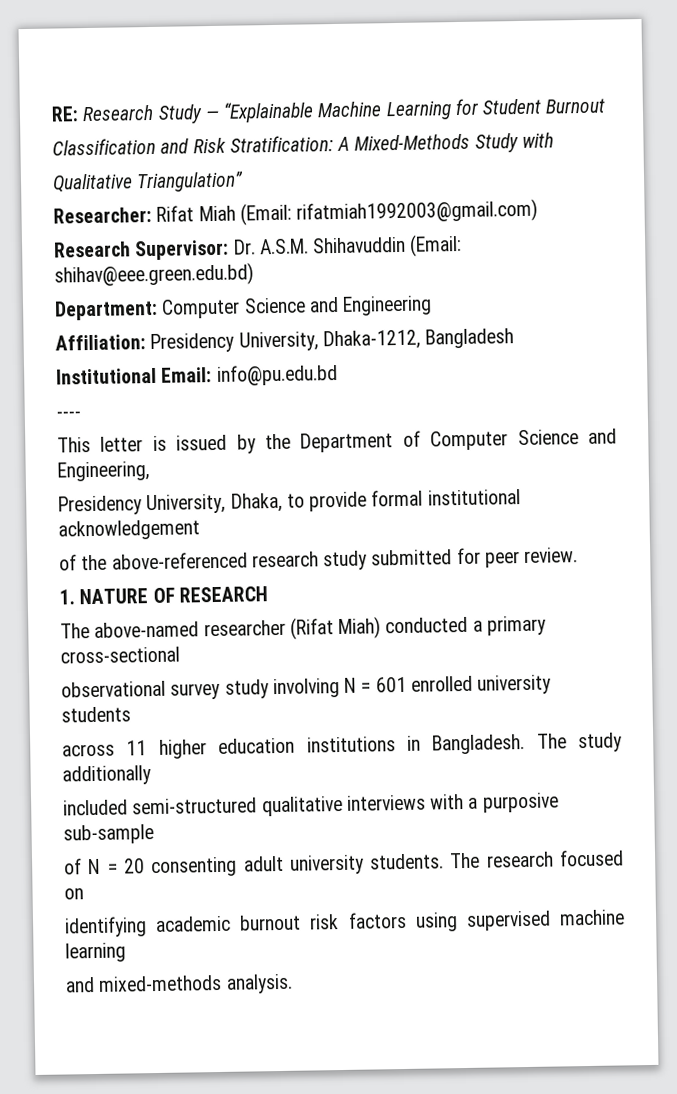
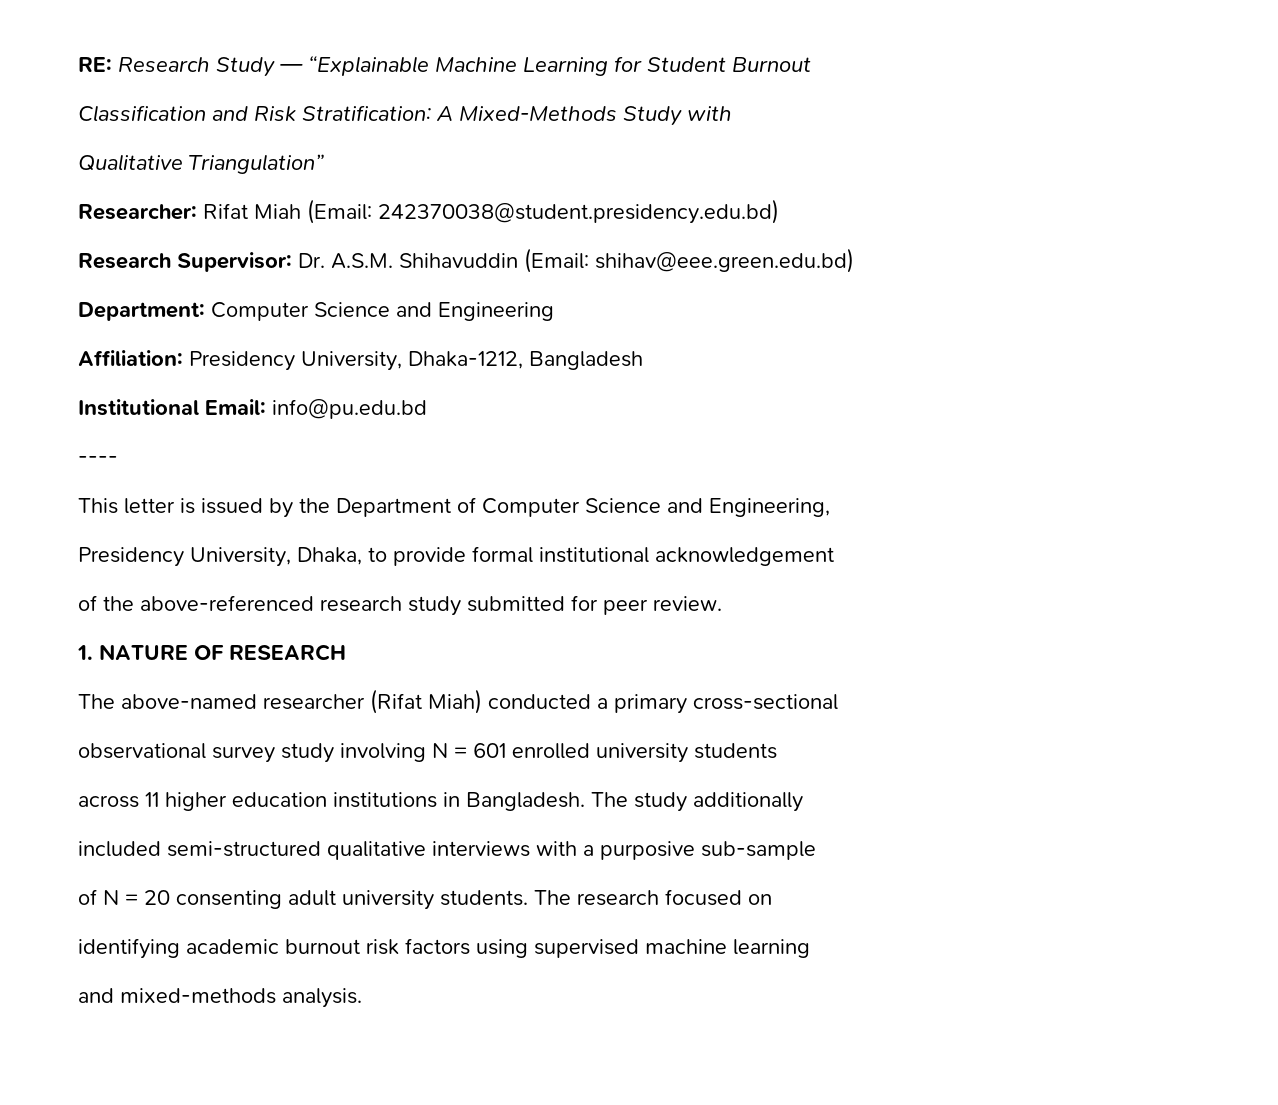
[296,198,539,225] rifatmiah1992003@gmail.com) -> [378,199,779,224] 242370038@student.presidency.edu.bd)

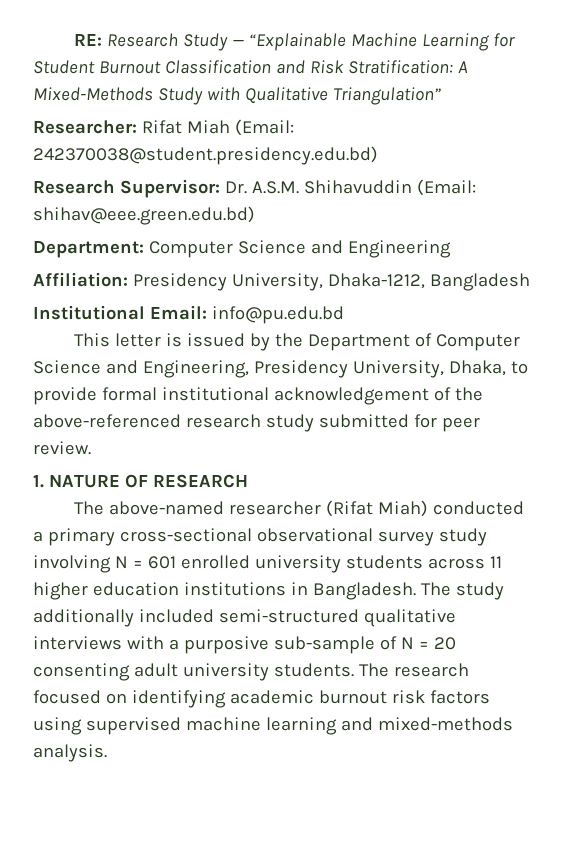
(811, 64) // -> (161, 67) none
(732, 113) // -> (240, 94) none
[78,456,118,464] // ---- -> (344, 315) none
(830, 507) // -> (249, 369) none
(834, 556) // -> (429, 396) none
(838, 702) // -> (252, 535) none
(777, 751) // -> (423, 562) none
(803, 802) // -> (134, 618) none
(816, 850) // -> (375, 645) none
(772, 899) // -> (127, 698) none
(810, 948) // -> (337, 726) none

